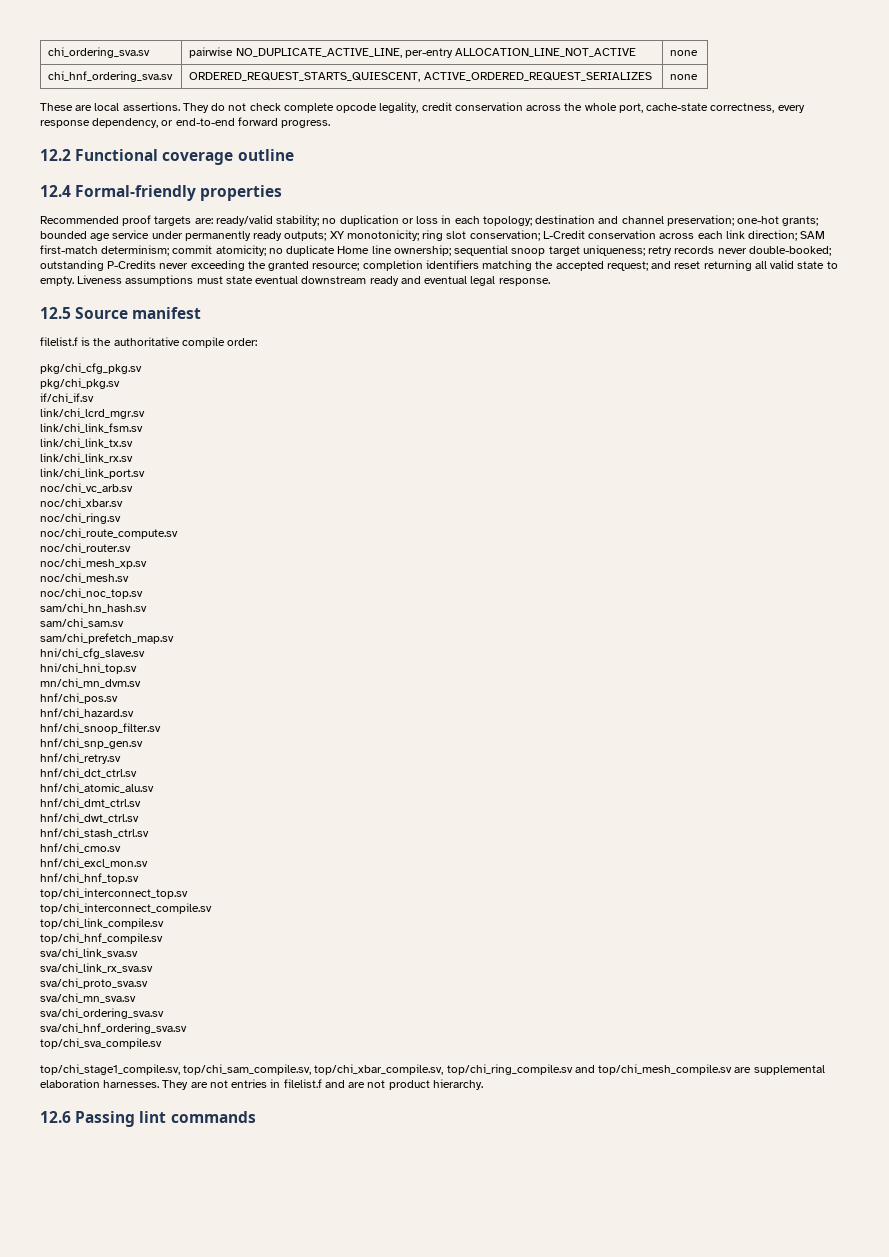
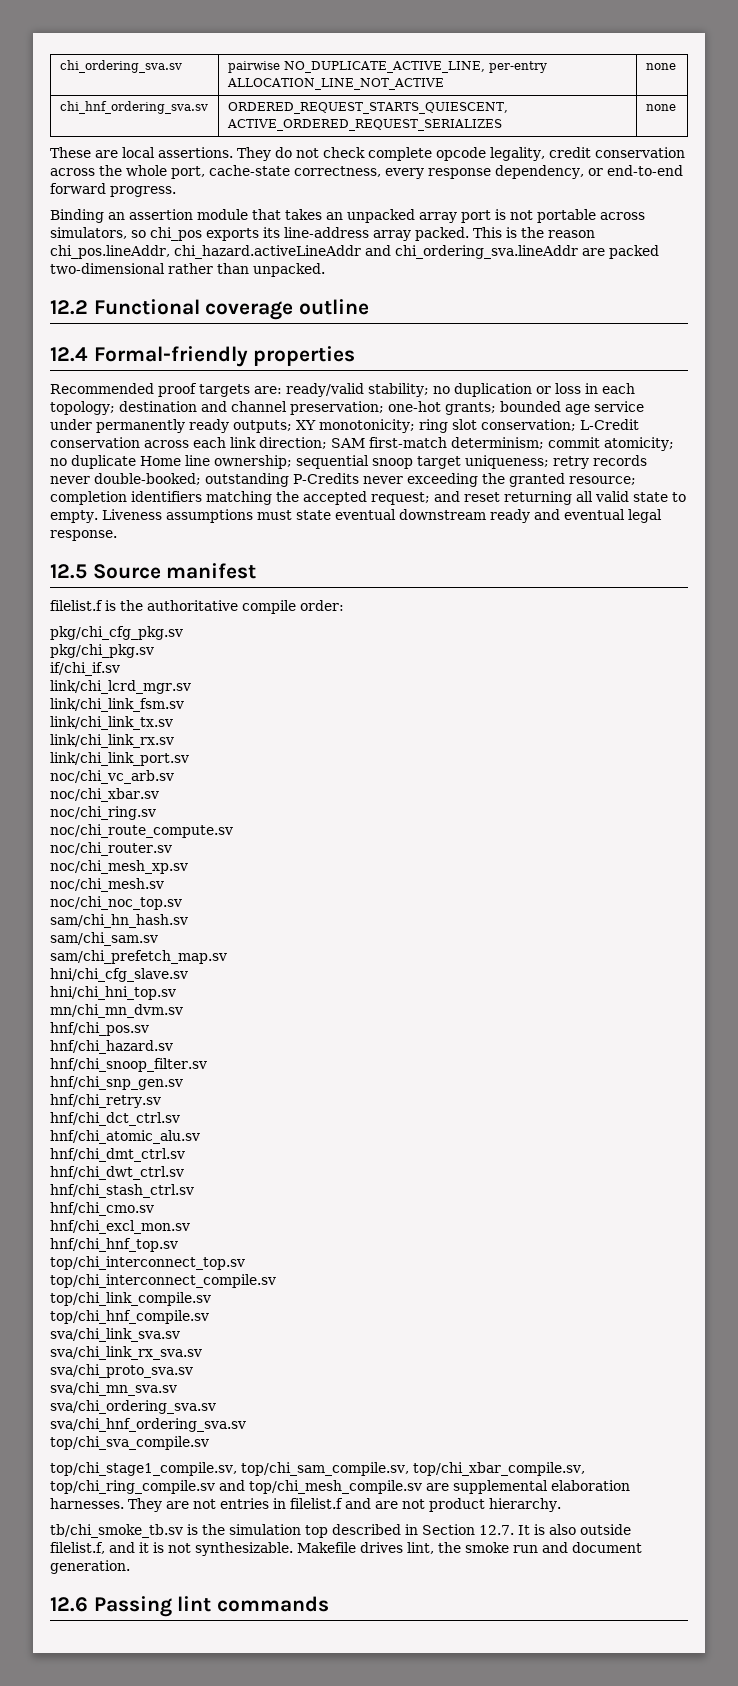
(331, 124) none -> [50,209,645,223] [50,227,595,241] [50,245,659,259] [50,263,325,277] // Binding an assertion module that takes an unpacked array port is not portable across simulators, so chi_pos exports its line-address array packed. This is the reason chi_pos.lineAddr, chi_hazard.activeLineAddr and chi_ordering_sva.lineAddr are packed two-dimensional rather than unpacked.
(483, 1084) none -> [50,1524,631,1538] [50,1542,642,1556] [50,1560,130,1574] // tb/chi_smoke_tb.sv is the simulation top described in Section 12.7. It is also outside filelist.f, and it is not synthesizable. Makefile drives lint, the smoke run and document generation.

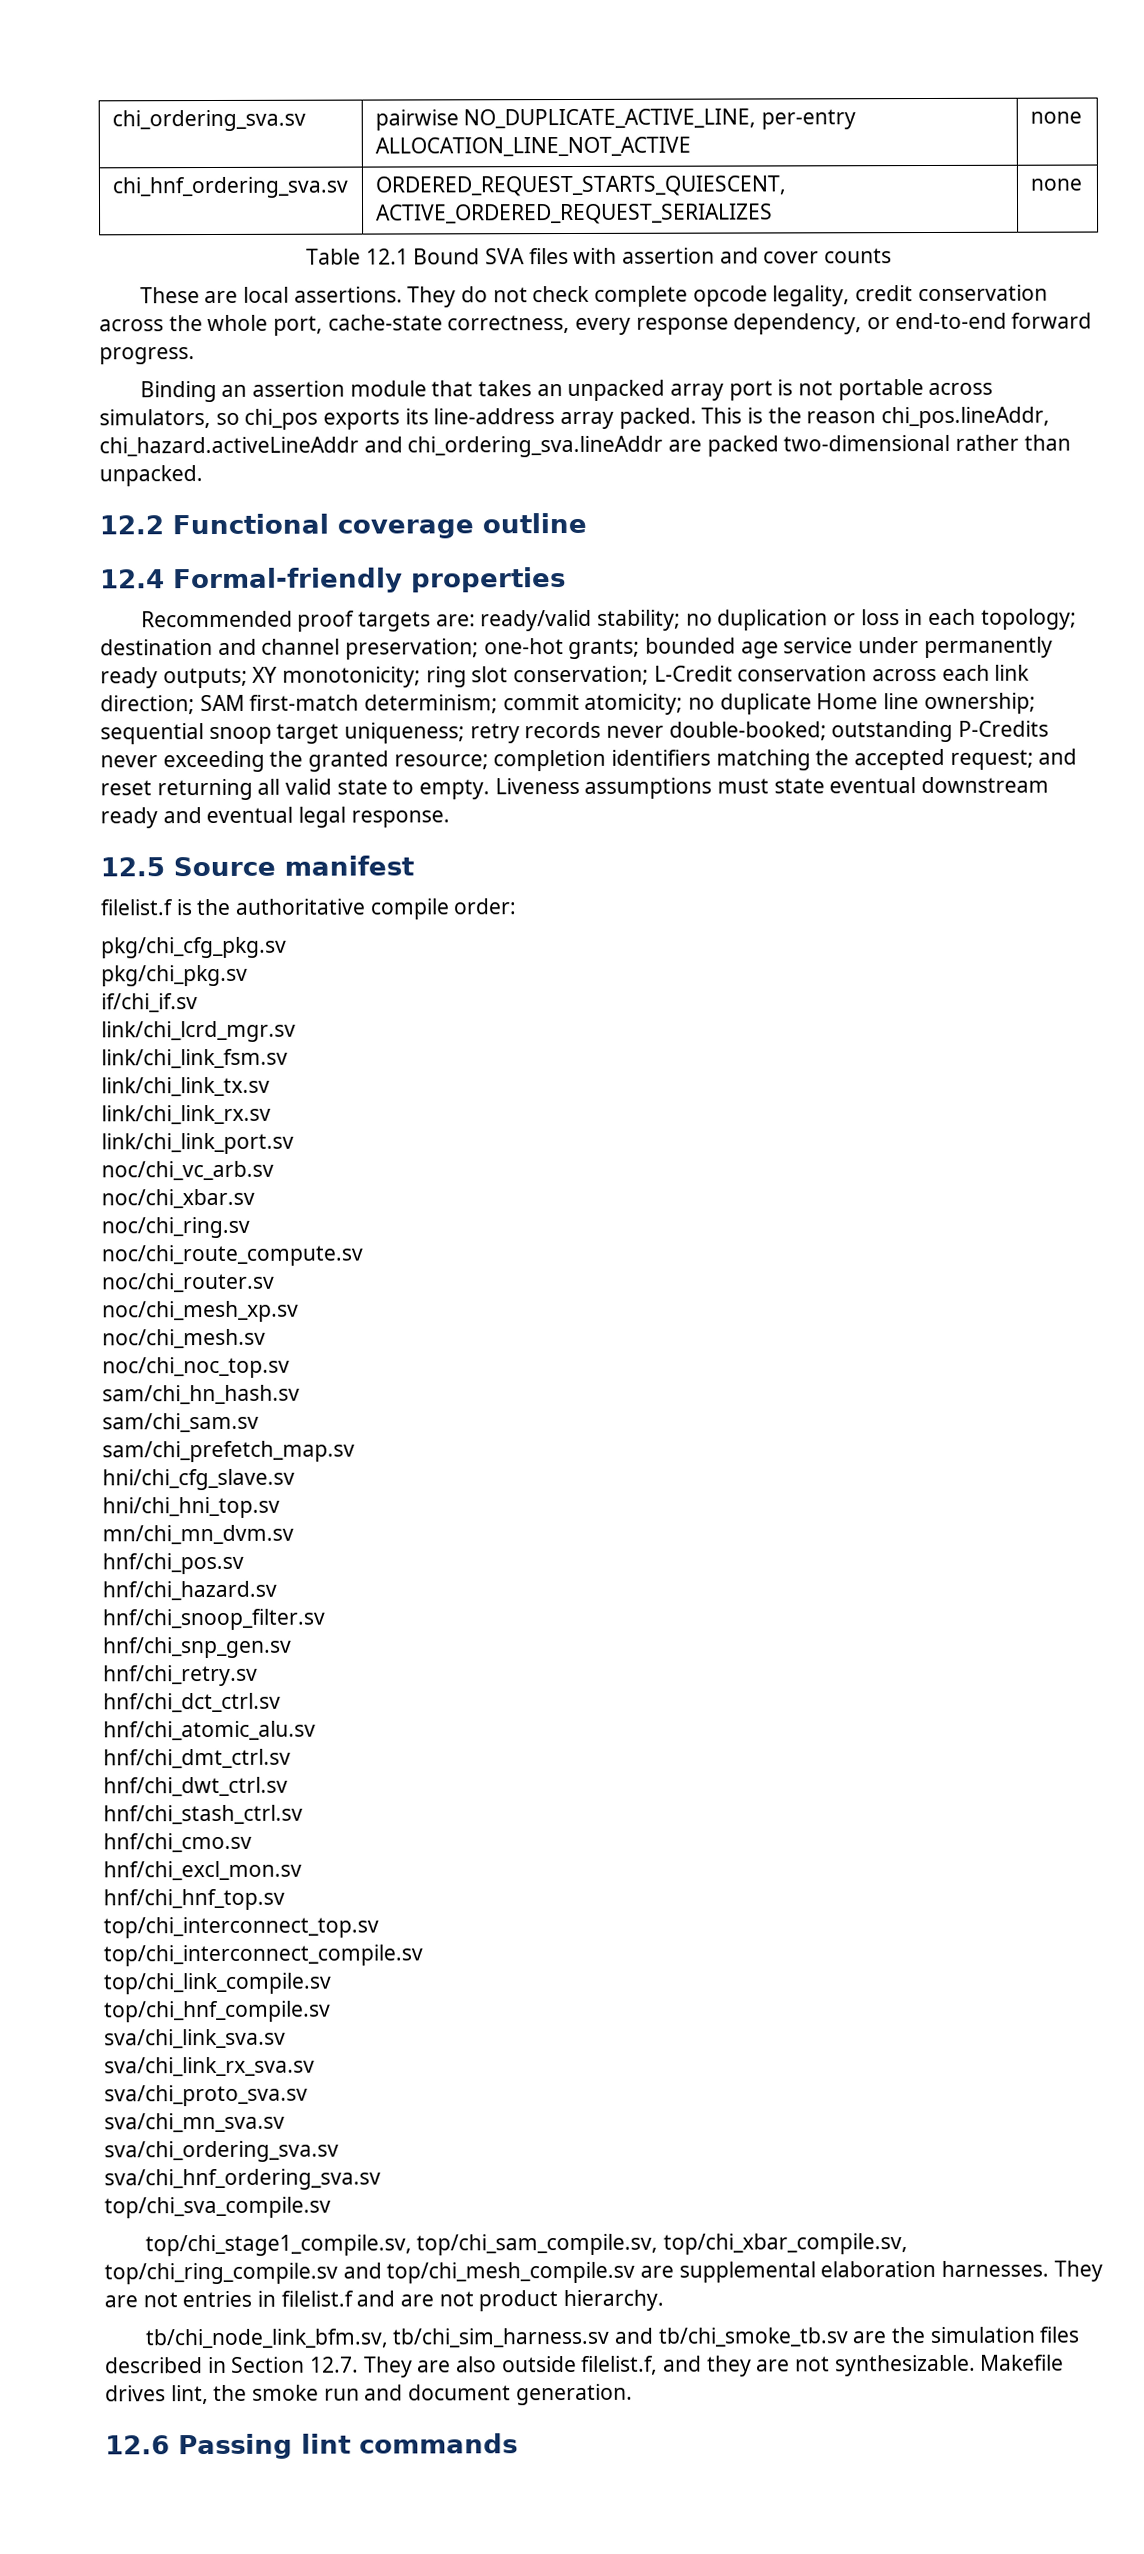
(676, 107) none -> [305,247,893,265] // Table 12.1 Bound SVA files with assertion and cover counts
[50,1524,198,1538] tb/chi_smoke_tb.sv is -> [144,2327,887,2349] tb/chi_node_link_bfm.sv, tb/chi_sim_harness.sv and tb/chi_smoke_tb.sv are
[305,1525,328,1538] top -> [1039,2326,1080,2343] files
[518,1524,545,1535] It is -> [363,2356,452,2378] They are
[139,1542,164,1553] it is -> [706,2355,791,2377] they are

